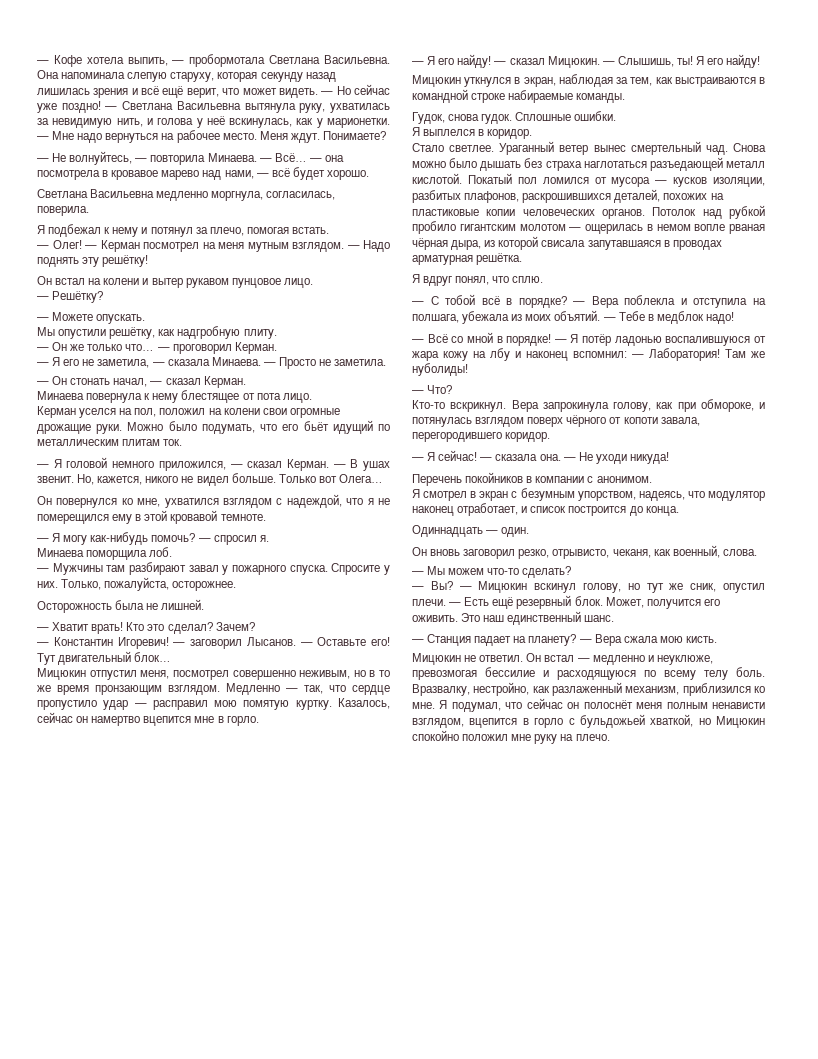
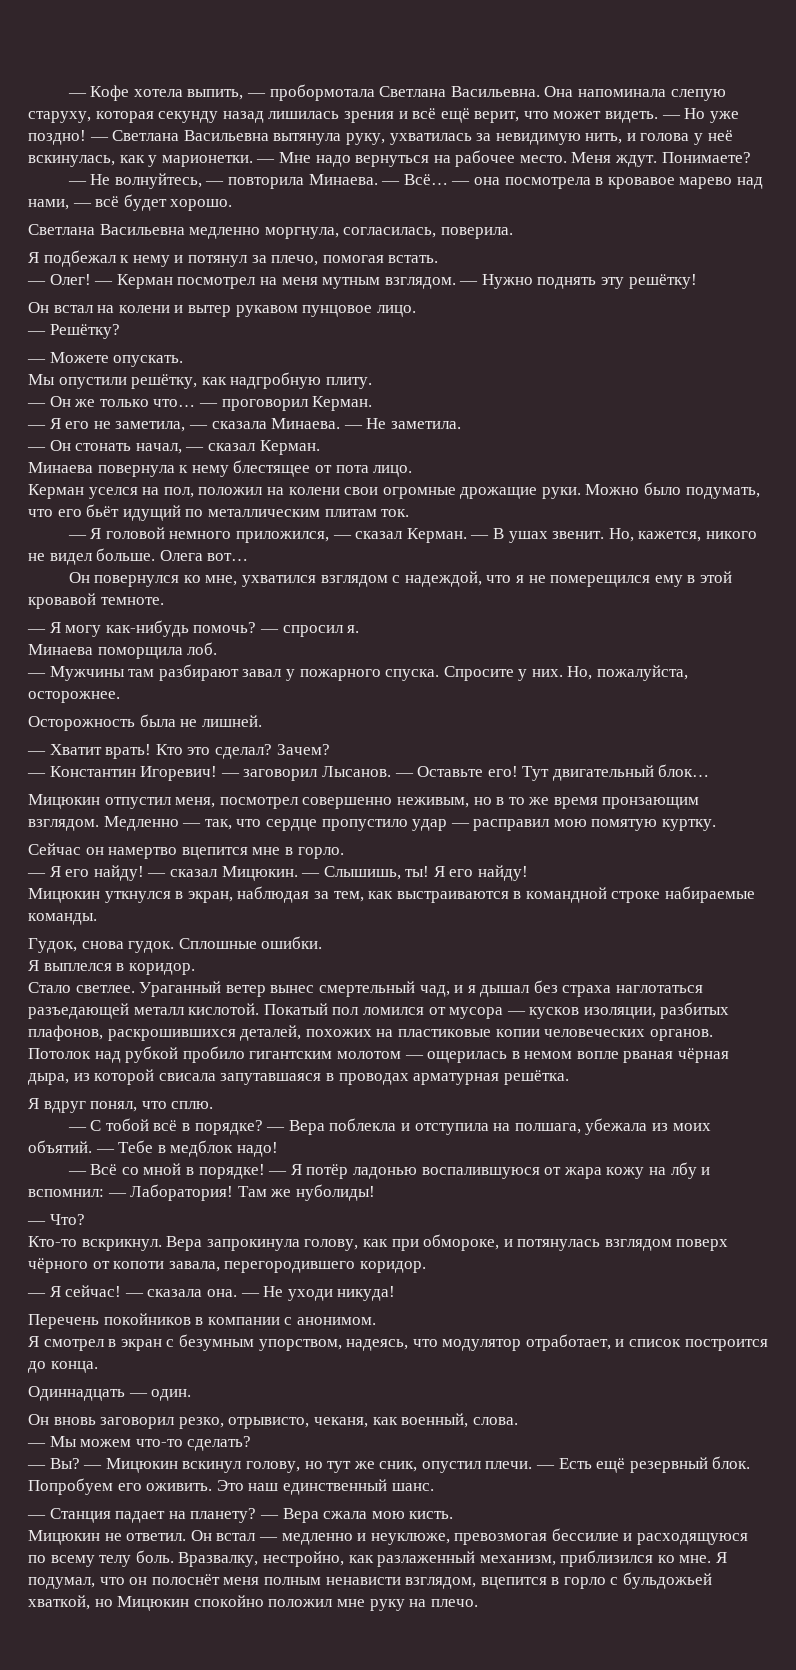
[354,84,391,95] сейчас -> (706, 113) none
[363,240,390,252] Надо -> [481,274,533,289] Нужно
[278,357,332,369] Просто не -> [366,418,387,429] Не
[278,474,383,483] Только вот Олега… -> [159,550,249,561] Олега вот…
[61,579,102,590] Только, -> [567,666,593,680] Но,
[337,698,390,709] [37,712,73,723] Казалось, сейчас -> [28,843,81,855] // Сейчас
[705,143,766,155] [412,158,522,171] чад. Снова можно было дышать -> [419,985,531,997] чад, и я дышал
[526,351,568,361] наконец -> (711, 1171) none
[412,506,454,516] наконец -> (522, 1345) none
[605,597,701,609] Может, получится -> [28,1478,113,1495] Попробуем
[526,698,563,709] сейчас -> (125, 1581) none

